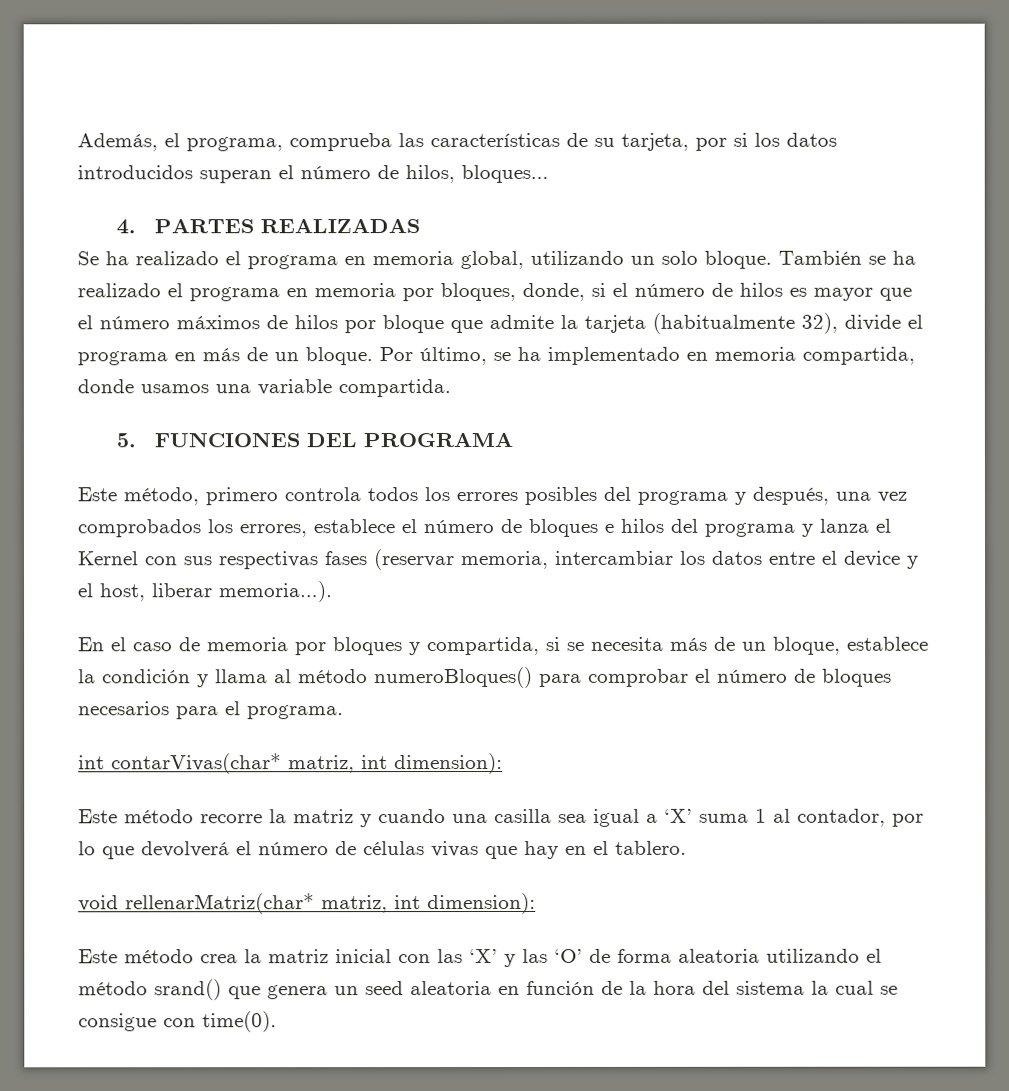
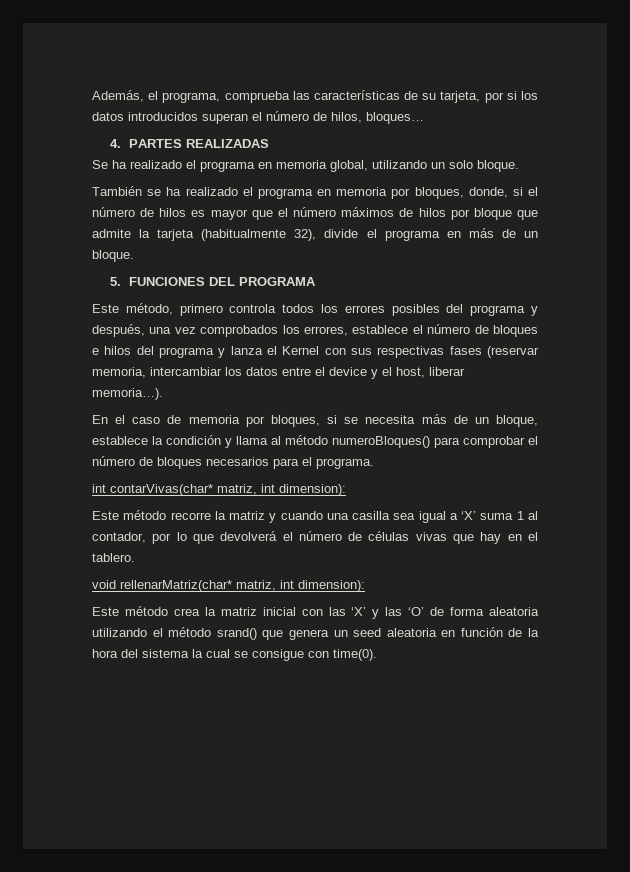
(772, 259) none -> (519, 166) //
[379,346,915,366] [77,379,451,398] Por último, se ha implementado en memoria compartida, donde usamos una variable compartida. -> (134, 256) none
[333,636,540,656] bloques y compartida, -> [270,415,320,427] bloques,

